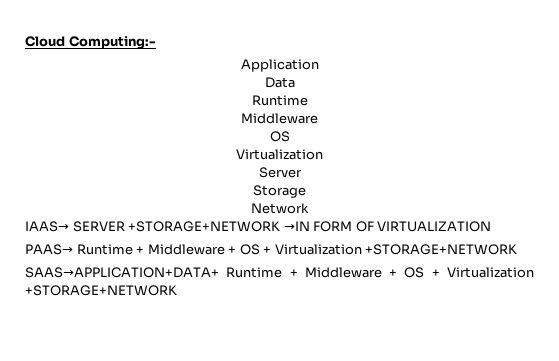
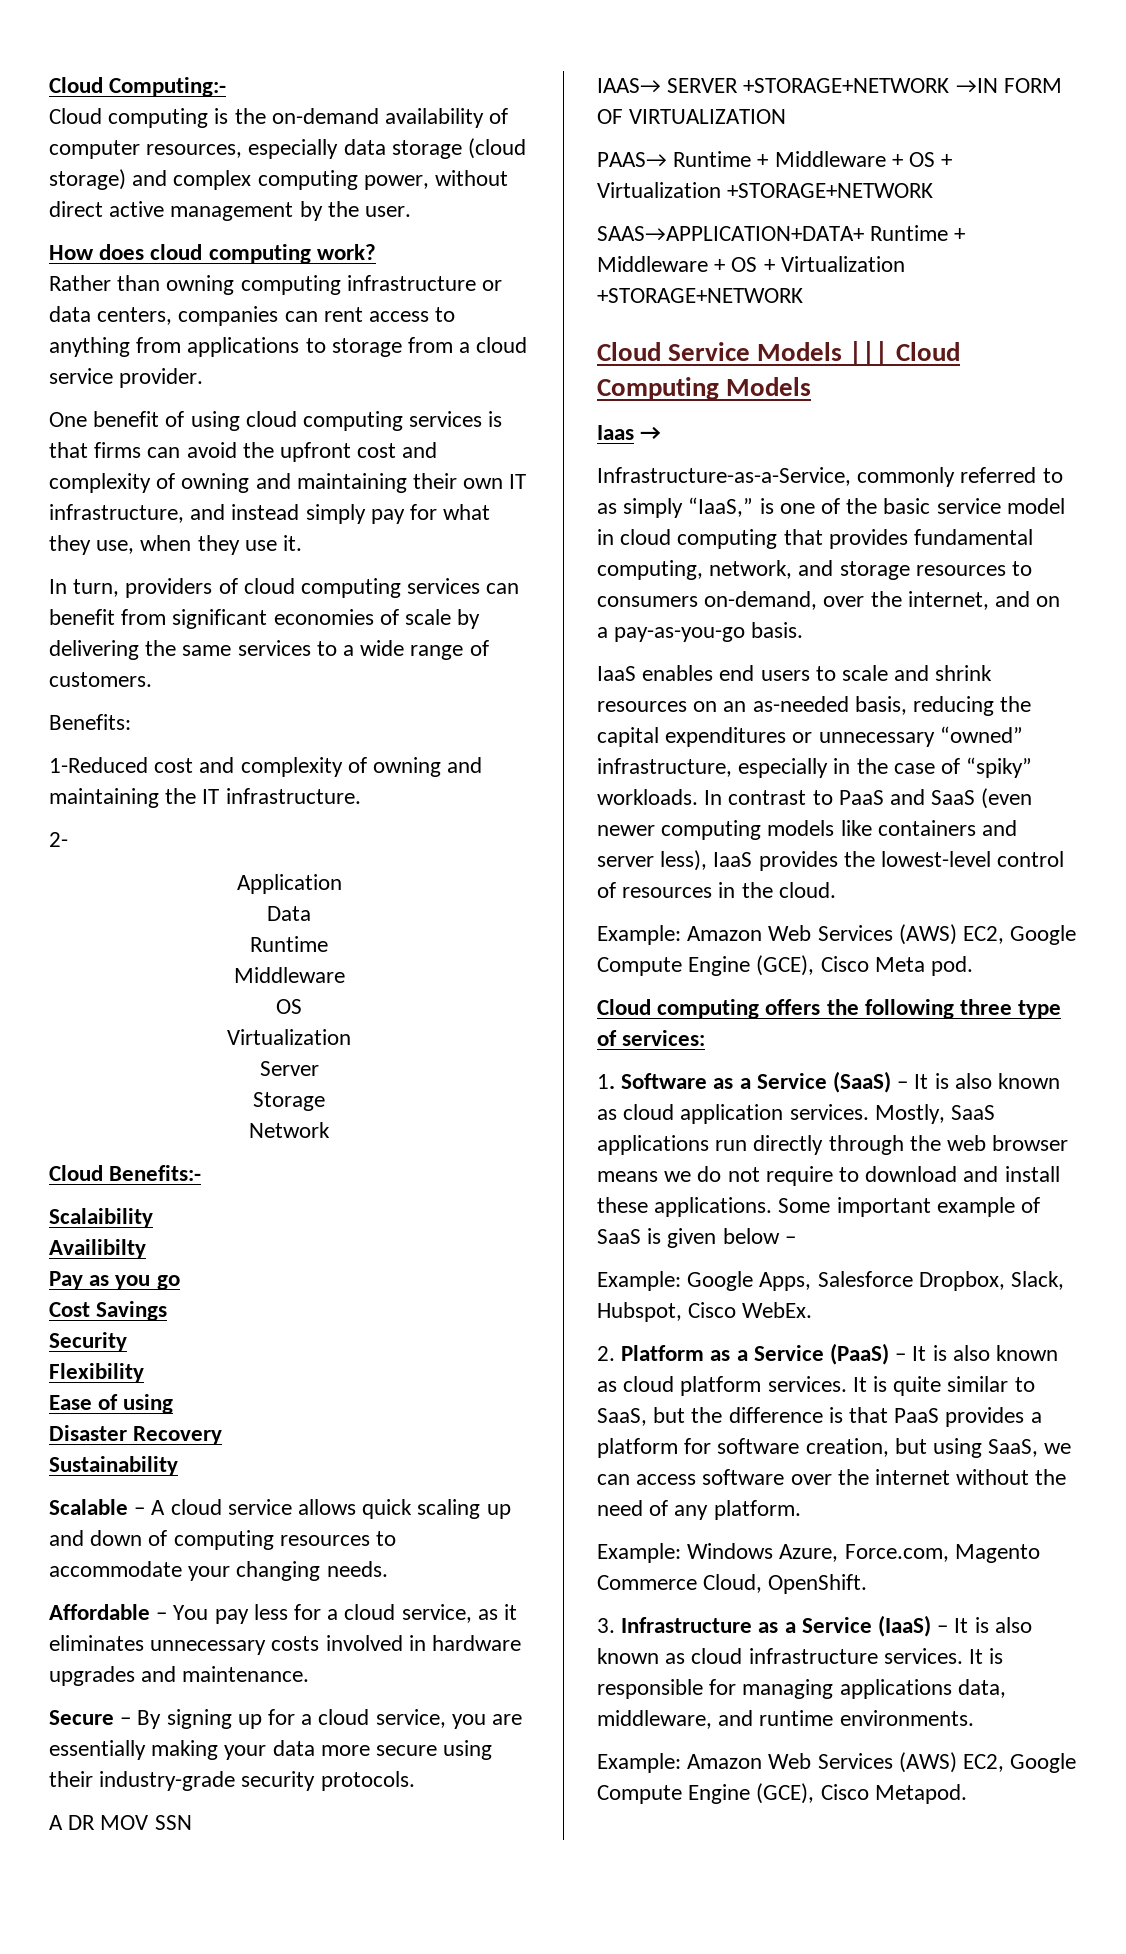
(156, 42) none -> [49,108,509,128] [49,138,527,159] [49,169,509,190] [49,201,412,221] [49,244,376,264] [49,275,503,295] [49,306,456,326] [49,337,528,357] [49,368,204,388] [49,411,503,431] [49,442,438,462] [49,473,527,493] [49,504,491,524] [49,535,303,555] [49,578,520,598] [49,609,481,629] [49,640,489,660] [49,672,152,687] [49,714,131,730] [49,757,483,777] [49,788,361,808] [49,832,68,847] // Cloud computing is the on-demand availability of computer resources, especially data storage (cloud storage) and complex computing power, without direct active management by the user. // How does cloud computing work? // Rather than owning computing infrastructure or data centers, companies can rent access to anything from applications to storage from a cloud service provider. // One benefit of using cloud computing services is that firms can avoid the upfront cost and complexity of owning and maintaining their own IT infrastructure, and instead simply pay for what they use, when they use it. // In turn, providers of cloud computing services can benefit from significant economies of scale by delivering the same services to a wide range of customers. // Benefits: // 1-Reduced cost and complexity of owning and maintaining the IT infrastructure. // 2-
(309, 208) none -> [49,1165,202,1181] [49,1208,153,1228] [49,1239,146,1259] [49,1271,180,1290] [49,1301,168,1321] [49,1332,127,1352] [49,1363,144,1383] [49,1394,174,1414] [49,1425,223,1445] [49,1456,178,1476] [49,1499,511,1519] [49,1530,397,1550] [49,1561,388,1581] [49,1604,518,1624] [49,1635,522,1655] [49,1666,310,1686] [49,1709,523,1729] [49,1740,493,1760] [49,1771,415,1791] [49,1815,192,1830] // Cloud Benefits:- // Scalaibility // Availibilty // Pay as you go // Cost Savings // Security // Flexibility // Ease of using // Disaster Recovery // Sustainability // Scalable – A cloud service allows quick scaling up and down of computing resources to accommodate your changing needs. // Affordable – You pay less for a cloud service, as it eliminates unnecessary costs involved in hardware upgrades and maintenance. // Secure – By signing up for a cloud service, you are essentially making your data more secure using their industry-grade security protocols. // A DR MOV SSN
(177, 290) none -> [597,341,960,365] [597,377,812,400] [597,425,662,440] [597,467,1063,487] [597,497,1065,518] [597,529,1034,549] [597,560,1033,580] [597,591,1061,610] [597,622,804,642] [597,665,993,681] [597,696,1032,716] [597,726,1023,747] [597,757,1033,778] [597,788,1033,809] [597,820,1018,840] [597,850,1065,871] [597,882,836,898] [597,924,1077,945] [597,955,974,976] [597,999,1062,1019] [597,1030,706,1046] [597,1071,1061,1093] [597,1104,996,1124] [597,1135,1069,1155] [597,1166,1060,1186] [597,1197,1041,1217] [597,1228,796,1248] [597,1271,1065,1291] [597,1302,813,1322] [597,1343,1059,1365] [597,1376,1035,1396] [597,1407,1042,1427] [597,1438,1072,1458] [597,1469,1067,1485] [597,1500,801,1520] [597,1543,1040,1563] [597,1574,868,1594] [597,1615,1032,1637] [597,1648,1004,1664] [597,1679,1006,1699] [597,1710,974,1729] [597,1752,1077,1773] [597,1783,967,1804] // Cloud Service Models ||| Cloud Computing Models // Iaas → // Infrastructure-as-a-Service, commonly referred to as simply “IaaS,” is one of the basic service model in cloud computing that provides fundamental computing, network, and storage resources to consumers on-demand, over the internet, and on a pay-as-you-go basis. // IaaS enables end users to scale and shrink resources on an as-needed basis, reducing the capital expenditures or unnecessary “owned” infrastructure, especially in the case of “spiky” workloads. In contrast to PaaS and SaaS (even newer computing models like containers and server less), IaaS provides the lowest-level control of resources in the cloud. // Example: Amazon Web Services (AWS) EC2, Google Compute Engine (GCE), Cisco Meta pod. // Cloud computing offers the following three type of services: // 1. Software as a Service (SaaS) – It is also known as cloud application services. Mostly, SaaS applications run directly through the web browser means we do not require to download and install these applications. Some important example of SaaS is given below – // Example: Google Apps, Salesforce Dropbox, Slack, Hubspot, Cisco WebEx. // 2. Platform as a Service (PaaS) – It is also known as cloud platform services. It is quite similar to SaaS, but the difference is that PaaS provides a platform for software creation, but using SaaS, we can access software over the internet without the need of any platform. // Example: Windows Azure, Force.com, Magento Commerce Cloud, OpenShift. // 3. Infrastructure as a Service (IaaS) – It is also known as cloud infrastructure services. It is responsible for managing applications data, middleware, and runtime environments. // Example: Amazon Web Services (AWS) EC2, Google Compute Engine (GCE), Cisco Metapod.

